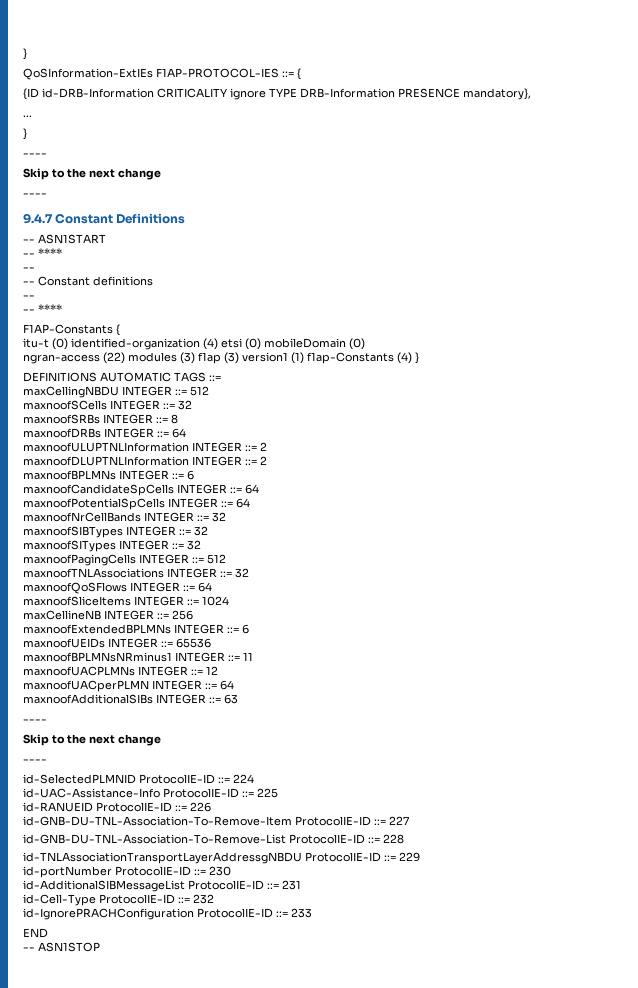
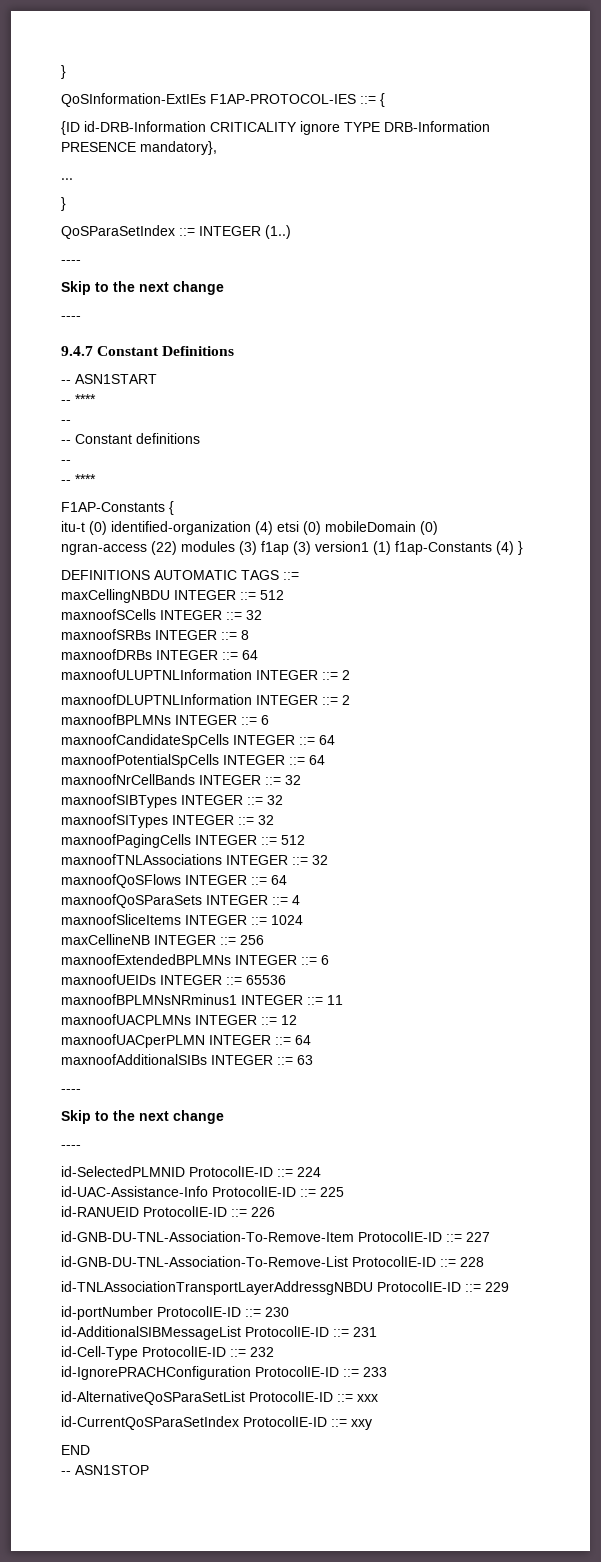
(27, 134) none -> [61,225,291,239] // QoSParaSetIndex ::= INTEGER (1..)
(212, 587) none -> [61,894,300,908] // maxnoofQoSParaSets INTEGER ::= 4
(312, 913) none -> [61,1391,378,1405] [61,1416,372,1430] // id-AlternativeQoSParaSetList ProtocolIE-ID ::= xxx // id-CurrentQoSParaSetIndex ProtocolIE-ID ::= xxy

